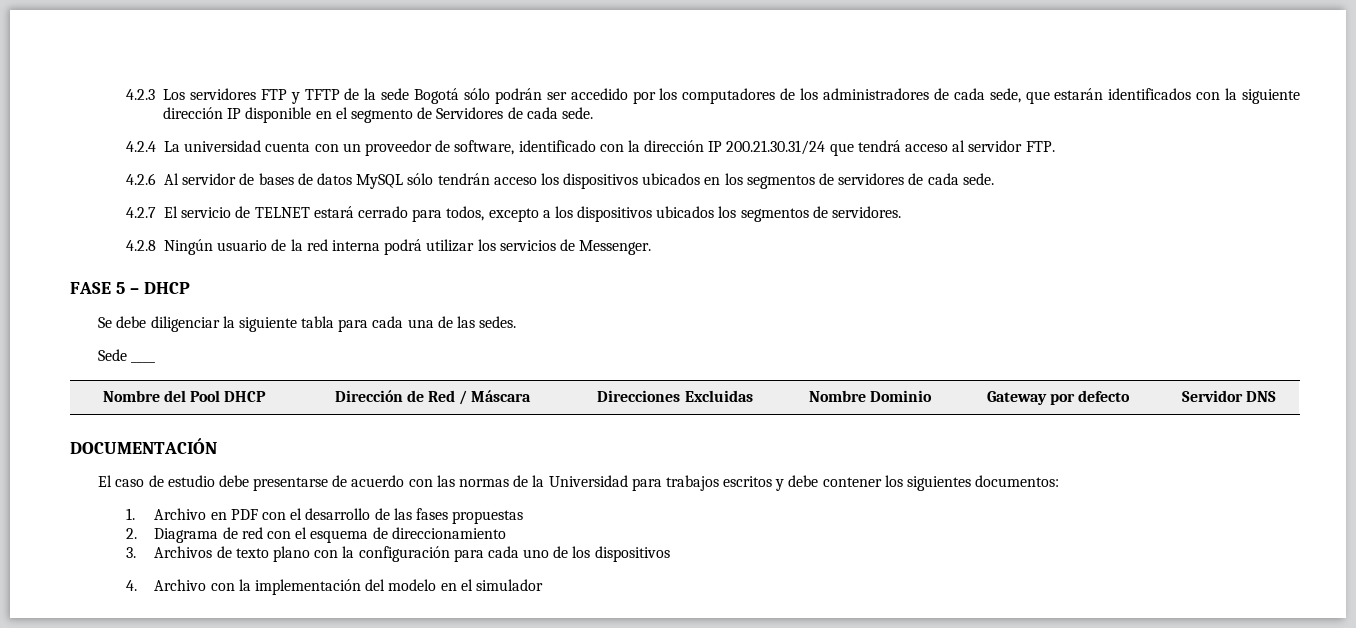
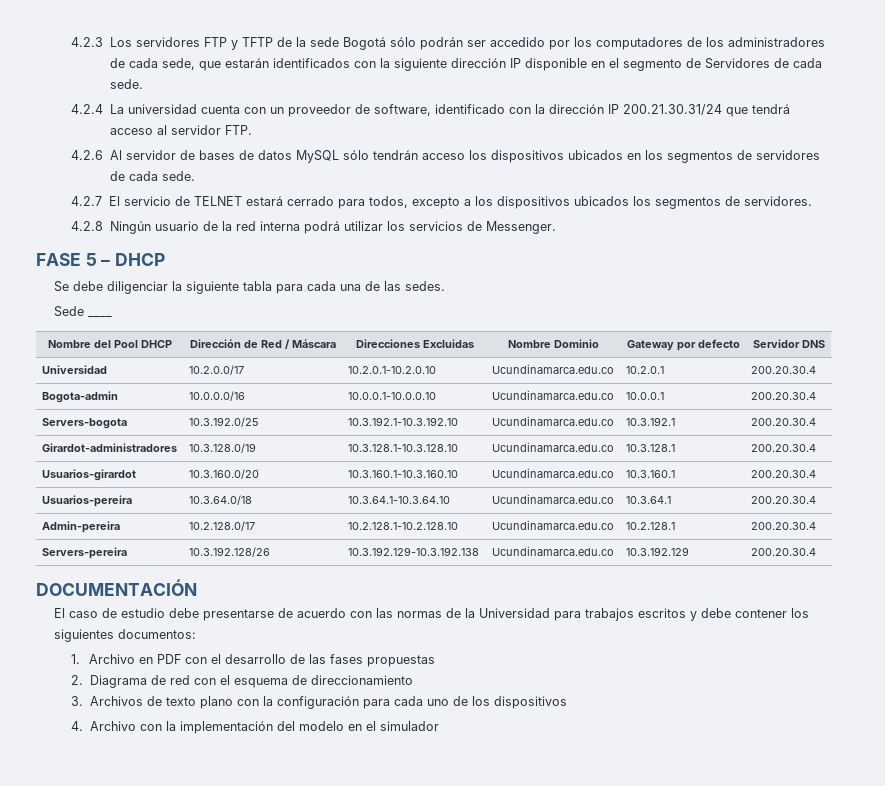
(1277, 396) none -> [41,365,107,374] [188,365,244,375] [347,366,436,374] [491,364,614,374] [625,366,664,374] [750,366,816,374] [41,391,118,403] [188,391,245,401] [347,392,436,400] [491,390,614,400] [625,392,664,400] [750,392,816,400] [41,418,127,429] [188,417,259,427] [347,417,458,426] [491,416,614,426] [625,417,675,426] [750,418,816,426] [41,443,177,452] [188,443,256,453] [347,444,458,452] [491,442,614,452] [625,444,675,452] [750,444,816,452] [41,469,136,481] [188,469,259,479] [347,470,458,478] [491,468,614,478] [625,470,675,478] [750,470,816,478] [41,495,132,507] [188,495,252,505] [347,496,450,504] [491,494,614,504] [625,496,671,504] [750,496,816,504] [41,521,120,533] [188,521,255,531] [347,522,458,530] [491,520,614,530] [625,522,675,530] [750,522,816,530] [41,547,127,559] [188,547,270,557] [347,547,479,556] [491,546,614,556] [625,547,689,556] [750,548,816,556] // Universidad | 10.2.0.0/17 | 10.2.0.1-10.2.0.10 | Ucundinamarca.edu.co | 10.2.0.1 | 200.20.30.4 // Bogota-admin | 10.0.0.0/16 | 10.0.0.1-10.0.0.10 | Ucundinamarca.edu.co | 10.0.0.1 | 200.20.30.4 // Servers-bogota | 10.3.192.0/25 | 10.3.192.1-10.3.192.10 | Ucundinamarca.edu.co | 10.3.192.1 | 200.20.30.4 // Girardot-administradores | 10.3.128.0/19 | 10.3.128.1-10.3.128.10 | Ucundinamarca.edu.co | 10.3.128.1 | 200.20.30.4 // Usuarios-girardot | 10.3.160.0/20 | 10.3.160.1-10.3.160.10 | Ucundinamarca.edu.co | 10.3.160.1 | 200.20.30.4 // Usuarios-pereira | 10.3.64.0/18 | 10.3.64.1-10.3.64.10 | Ucundinamarca.edu.co | 10.3.64.1 | 200.20.30.4 // Admin-pereira | 10.2.128.0/17 | 10.2.128.1-10.2.128.10 | Ucundinamarca.edu.co | 10.2.128.1 | 200.20.30.4 // Servers-pereira | 10.3.192.128/26 | 10.3.192.129-10.3.192.138 | Ucundinamarca.edu.co | 10.3.192.129 | 200.20.30.4

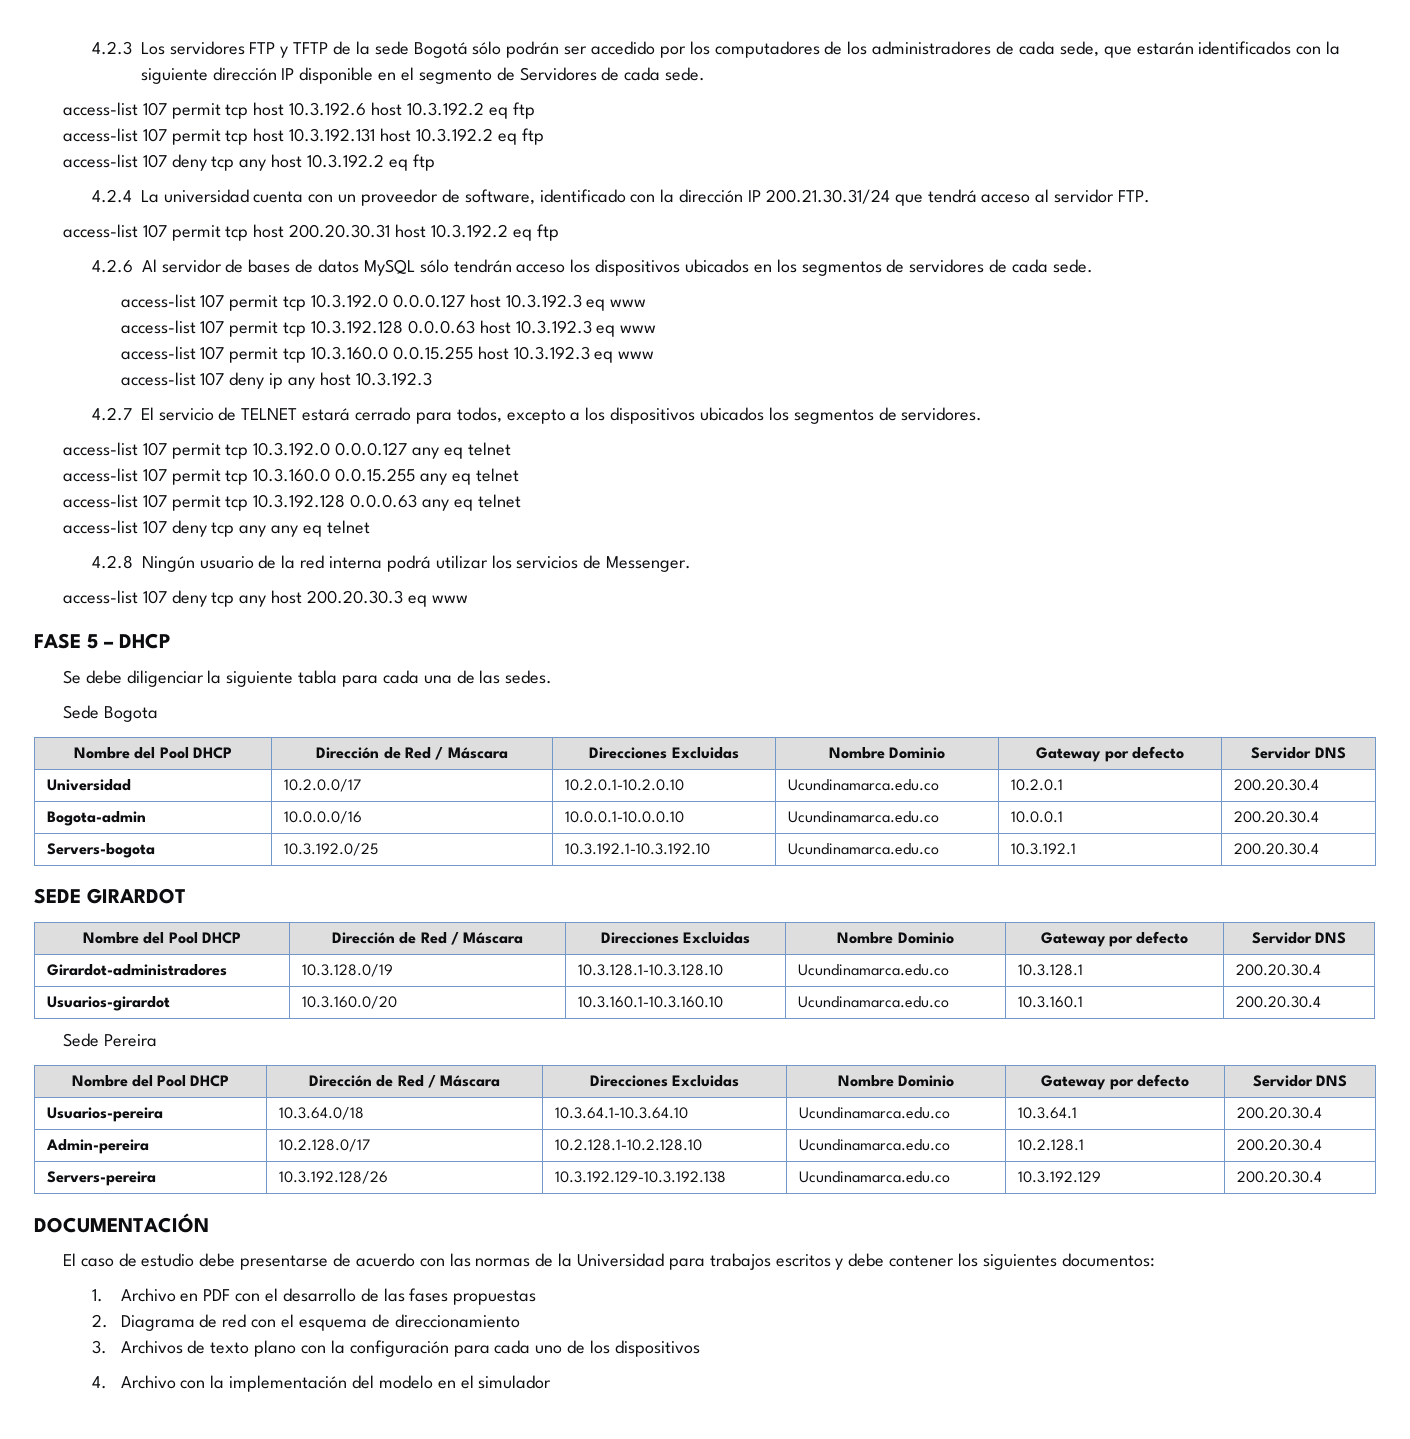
(143, 84) none -> [62,102,535,119] [62,128,544,145] [62,154,435,171] // access-list 107 permit tcp host 10.3.192.6 host 10.3.192.2 eq ftp // access-list 107 permit tcp host 10.3.192.131 host 10.3.192.2 eq ftp // access-list 107 deny tcp any host 10.3.192.2 eq ftp
(252, 130) none -> [62,224,559,241] // access-list 107 permit tcp host 200.20.30.31 host 10.3.192.2 eq ftp
(195, 176) none -> [120,294,647,311] [120,320,657,337] [120,346,655,363] [120,372,432,389] // access-list 107 permit tcp 10.3.192.0 0.0.0.127 host 10.3.192.3 eq www // access-list 107 permit tcp 10.3.192.128 0.0.0.63 host 10.3.192.3 eq www // access-list 107 permit tcp 10.3.160.0 0.0.15.255 host 10.3.192.3 eq www // access-list 107 deny ip any host 10.3.192.3
(812, 201) none -> [62,442,511,459] [62,468,519,485] [62,494,521,511] [62,520,370,537] // access-list 107 permit tcp 10.3.192.0 0.0.0.127 any eq telnet // access-list 107 permit tcp 10.3.160.0 0.0.15.255 any eq telnet // access-list 107 permit tcp 10.3.192.128 0.0.0.63 any eq telnet // access-list 107 deny tcp any any eq telnet
(556, 227) none -> [62,590,468,607] // access-list 107 deny tcp any host 200.20.30.3 eq www
[87,316,112,318] ____ -> [103,706,158,722] Bogota
(816, 422) none -> [34,888,186,904] [83,932,241,944] [331,932,524,945] [600,932,751,944] [837,932,954,944] [1040,931,1189,947] [1251,932,1347,944] // SEDE GIRARDOT // Nombre del Pool DHCP | Dirección de Red / Máscara | Direcciones Excluidas | Nombre Dominio | Gateway por defecto | Servidor DNS
(816, 474) none -> [62,1033,157,1047] [71,1075,230,1087] [308,1075,501,1088] [589,1075,740,1087] [837,1075,955,1087] [1041,1074,1189,1090] [1252,1075,1348,1087] // Sede Pereira // Nombre del Pool DHCP | Dirección de Red / Máscara | Direcciones Excluidas | Nombre Dominio | Gateway por defecto | Servidor DNS

